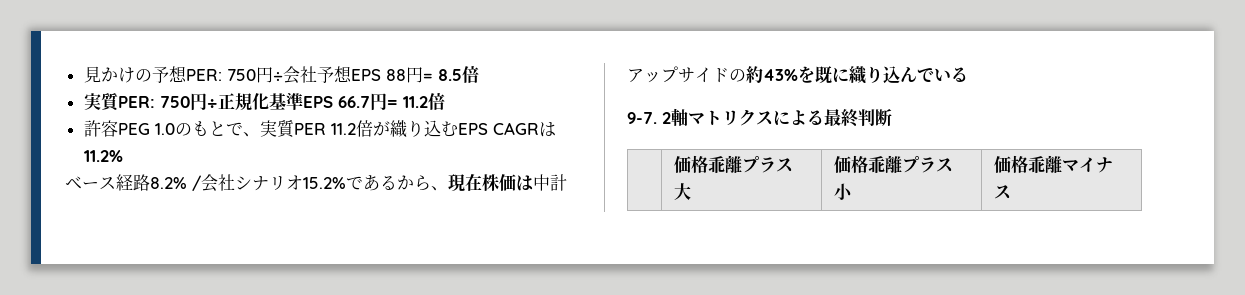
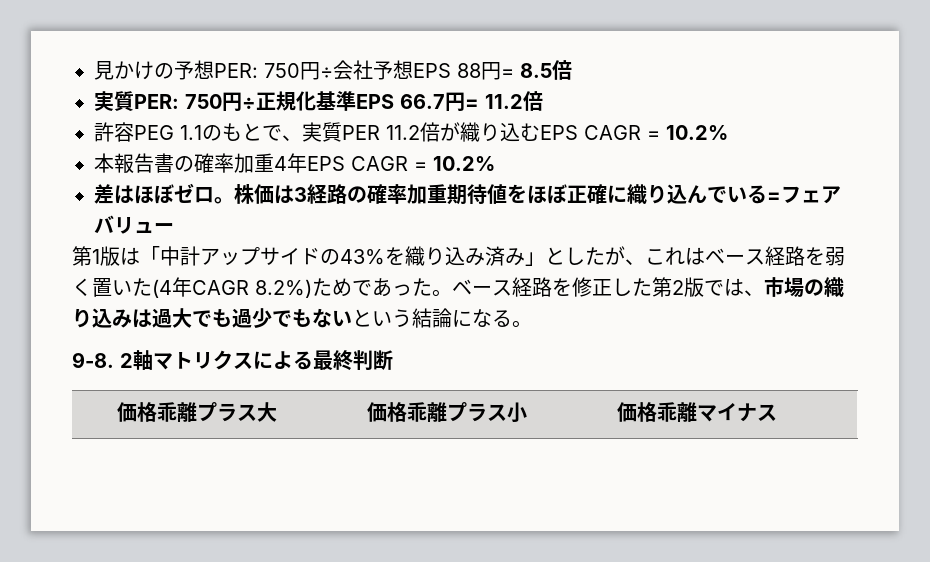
[154,123,175,135] 1.0 -> [180,125,202,140] 1.1
[538,122,556,137] [83,150,123,162] [65,173,533,192] は11.2% // ベース経路8.2% /会社シナリオ15.2%であるから、現在株価は -> [647,125,728,140] [94,153,495,174] [94,183,841,205] [94,215,174,234] [72,246,160,266] = 10.2% // 本報告書の確率加重4年EPS CAGR = 10.2% // 差はほぼゼロ。株価は3経路の確率加重期待値をほぼ正確に織り込んでいる=フェアバリュー // 第1版は「
[746,66,968,84] [627,112,657,124] 約43%を既に織り込んでいる // 9-7. -> [340,246,845,266] [72,277,844,298] [72,308,532,328] [72,352,114,368] 43%を織り込み済み」としたが、これはベース経路を弱く置いた(4年CAGR 8.2%)ためであった。ベース経路を修正した第2版では、市場の織り込みは過大でも過少でもないという結論になる。 // 9-8.

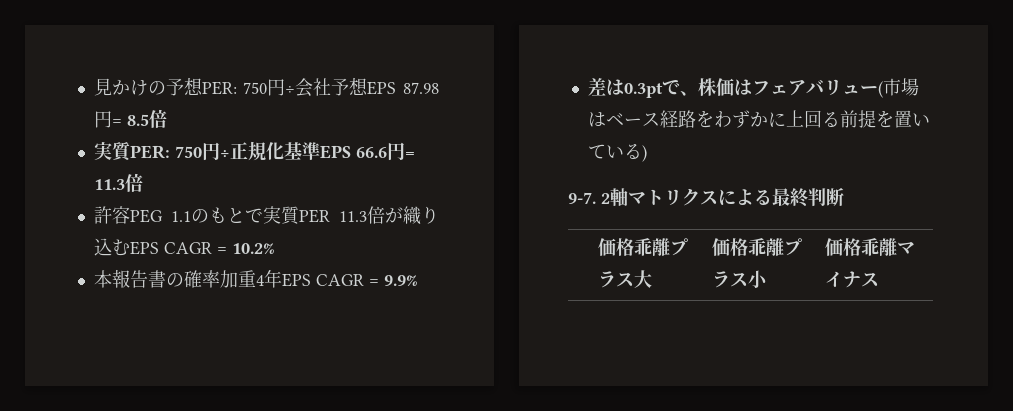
[457,63,481,78] 88 -> [403,82,439,94] 87.98
[400,92,523,111] 66.7円= 11.2 -> [355,142,415,161] [93,179,125,190] 66.6円= 11.3
[282,135,302,141] 、 -> (263, 215) none
[386,125,420,140] 11.2 -> [339,211,367,222] 11.3
[433,156,495,171] 10.2% -> [383,275,417,286] 9.9%
[134,183,841,205] [94,215,174,234] [72,246,845,266] [72,277,844,298] [72,308,532,328] [72,352,114,368] ほぼゼロ。株価は3経路の確率加重期待値をほぼ正確に織り込んでいる=フェアバリュー // 第1版は「中計アップサイドの43%を織り込み済み」としたが、これはベース経路を弱く置いた(4年CAGR 8.2%)ためであった。ベース経路を修正した第2版では、市場の織り込みは過大でも過少でもないという結論になる。 // 9-8. -> [623,78,919,98] [587,110,930,128] [587,144,647,162] [568,192,596,204] 0.3ptで、株価はフェアバリュー(市場はベース経路をわずかに上回る前提を置いている) // 9-7.

